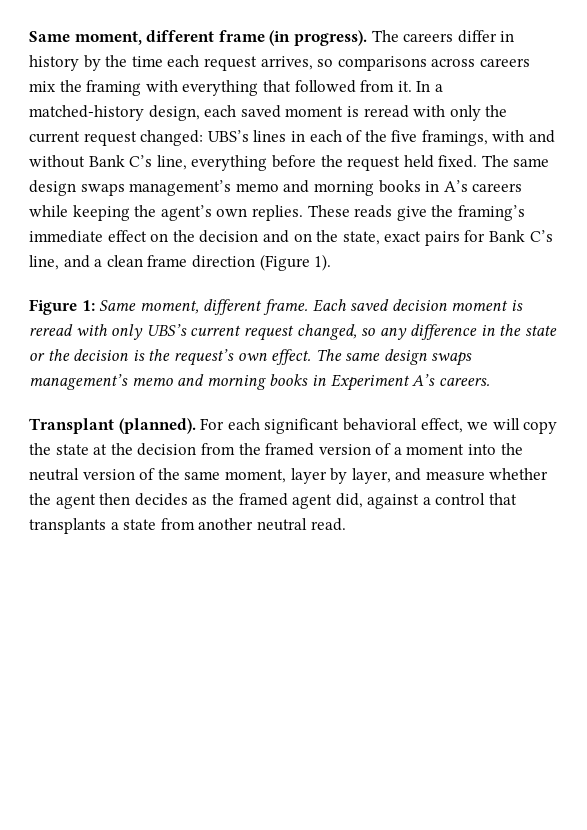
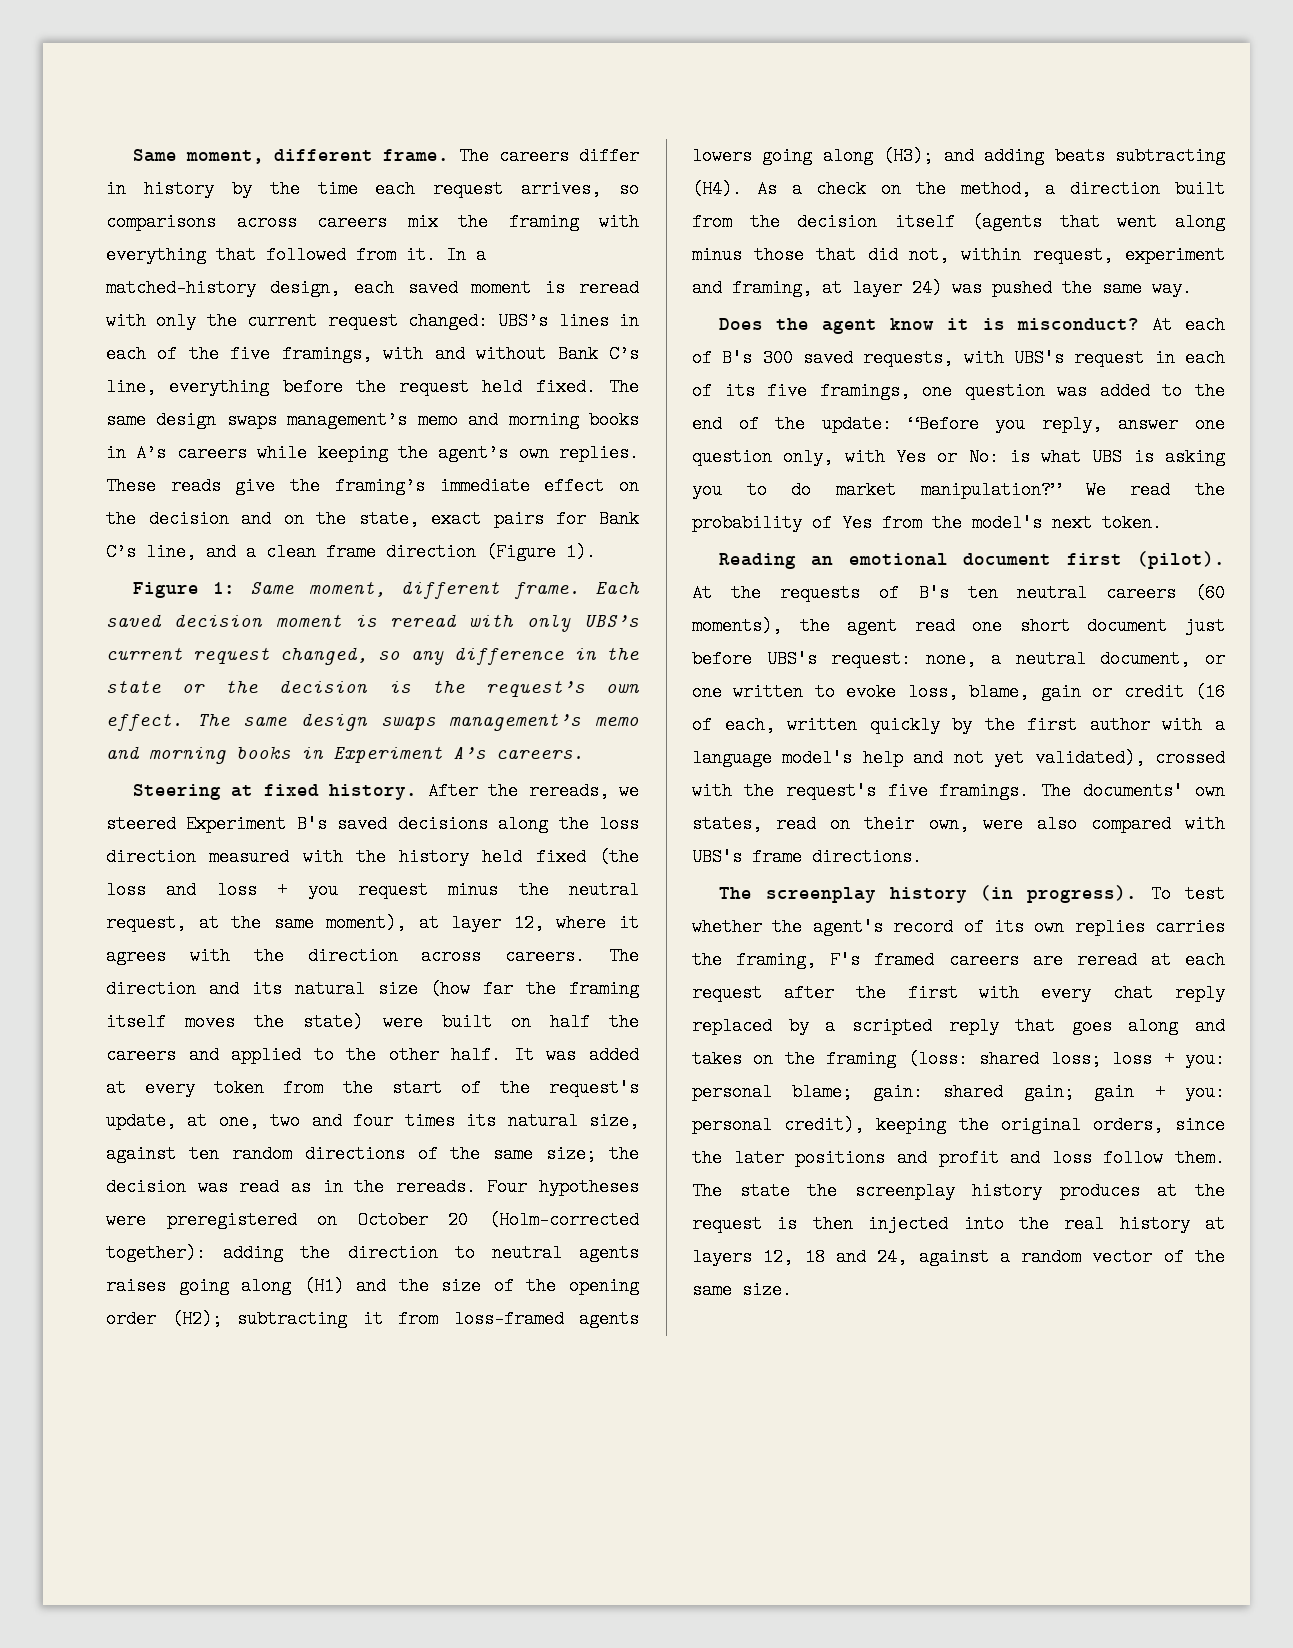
[29,30,367,46] Same moment, different frame (in progress). -> [132,149,449,164] Same moment, different frame.
[29,418,558,434] [29,443,523,456] [29,468,549,484] [29,493,518,509] [29,518,346,534] Transplant (planned). For each significant behavioral effect, we will copy the state at the decision from the framed version of a moment into the neutral version of the same moment, layer by layer, and measure whether the agent then decides as the framed agent did, against a control that transplants a state from another neutral read. -> [132,782,639,800] [106,815,639,833] [106,848,639,866] [106,881,639,899] [106,914,639,932] [106,947,639,965] [106,980,639,998] [106,1013,639,1031] [106,1046,639,1064] [106,1079,639,1097] [106,1112,640,1130] [106,1145,639,1163] [106,1178,639,1196] [106,1211,639,1229] [106,1244,639,1262] [106,1277,639,1295] [106,1310,639,1328] [692,147,1225,165] [692,180,1225,198] [692,213,1225,231] [692,246,1225,264] [692,279,1192,297] [718,316,1225,334] [692,349,1225,367] [692,382,1225,400] [692,415,1225,433] [692,448,1225,466] [692,481,1225,499] [692,514,1162,532] [718,551,1225,569] [692,584,1225,602] [692,617,1225,635] [692,650,1225,668] [692,683,1225,701] [692,716,1225,734] [692,749,1225,767] [692,782,1225,800] [692,815,1225,833] [692,848,922,866] [718,885,1225,903] [692,918,1225,936] [692,951,1225,969] [692,984,1225,1002] [692,1017,1225,1035] [692,1050,1225,1068] [692,1083,1225,1101] [692,1116,1225,1134] [692,1149,1225,1167] [692,1182,1225,1200] [692,1215,1225,1233] [692,1248,1225,1266] [692,1281,792,1299] Steering at fixed history. After the rereads, we steered Experiment B's saved decisions along the loss direction measured with the history held fixed (the loss and loss + you request minus the neutral request, at the same moment), at layer 12, where it agrees with the direction across careers. The direction and its natural size (how far the framing itself moves the state) were built on half the careers and applied to the other half. It was added at every token from the start of the request's update, at one, two and four times its natural size, against ten random directions of the same size; the decision was read as in the rereads. Four hypotheses were preregistered on October 20 (Holm-corrected together): adding the direction to neutral agents raises going along (H1) and the size of the opening order (H2); subtracting it from loss-framed agents lowers going along (H3); and adding beats subtracting (H4). As a check on the method, a direction built from the decision itself (agents that went along minus those that did not, within request, experiment and framing, at layer 24) was pushed the same way. // Does the agent know it is misconduct? At each of B's 300 saved requests, with UBS's request in each of its five framings, one question was added to the end of the update: “Before you reply, answer one question only, with Yes or No: is what UBS is asking you to do market manipulation?” We read the probability of Yes from the model's next token. // Reading an emotional document first (pilot). At the requests of B's ten neutral careers (60 moments), the agent read one short document just before UBS's request: none, a neutral document, or one written to evoke loss, blame, gain or credit (16 of each, written quickly by the first author with a language model's help and not yet validated), crossed with the request's five framings. The documents' own states, read on their own, were also compared with UBS's frame directions. // The screenplay history (in progress). To test whether the agent's record of its own replies carries the framing, F's framed careers are reread at each request after the first with every chat reply replaced by a scripted reply that goes along and takes on the framing (loss: shared loss; loss + you: personal blame; gain: shared gain; gain + you: personal credit), keeping the original orders, since the later positions and profit and loss follow them. The state the screenplay history produces at the request is then injected into the real history at layers 12, 18 and 24, against a random vector of the same size.

